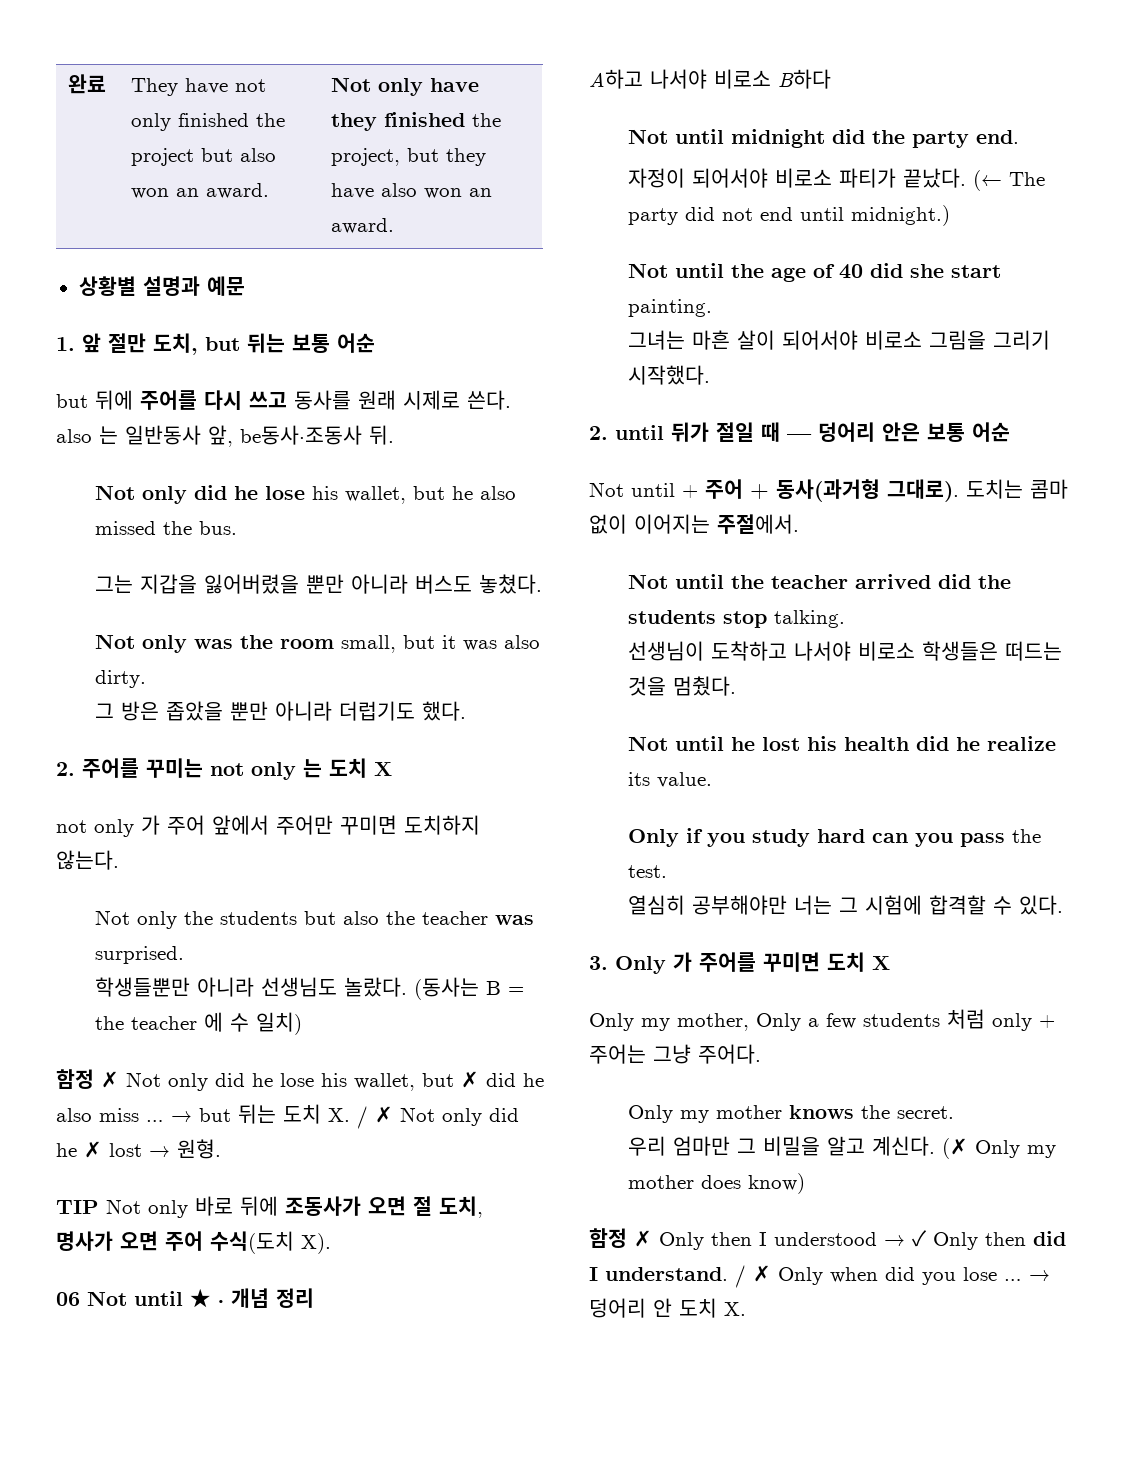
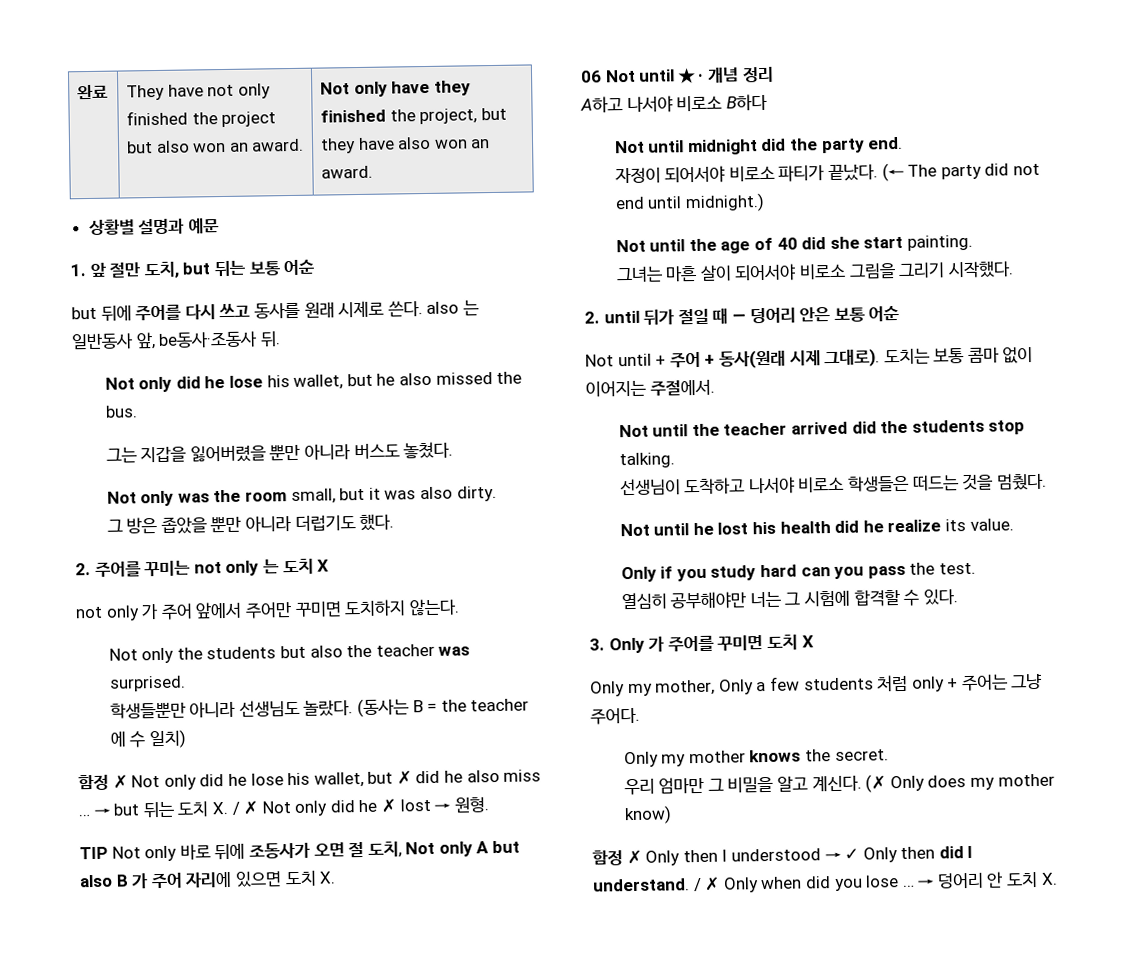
[56,1231,331,1254] 명사가 오면 주어 수식(도치 X). -> [405,840,521,857] [79,870,337,889] Not only A but also B 가 주어 자리에 있으면 도치 X.
[776,479,880,502] 동사(과거형 -> [718,349,821,369] 동사(원래 시제
(1023, 489) none -> [933,348,965,364] 보통
[1026,1145,1056,1158] [627,1175,741,1189] my mother does -> [927,773,1055,790] does my mother

